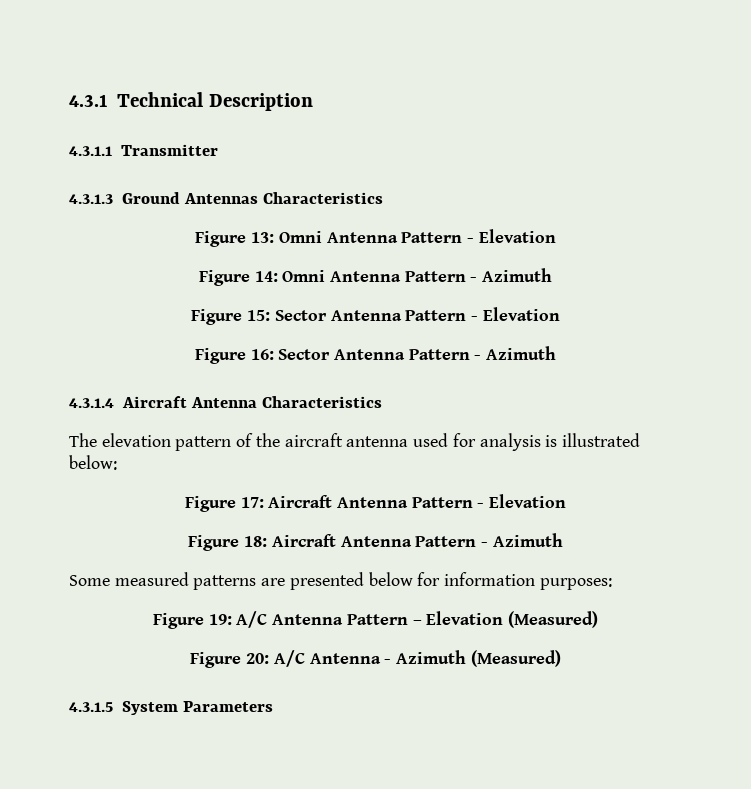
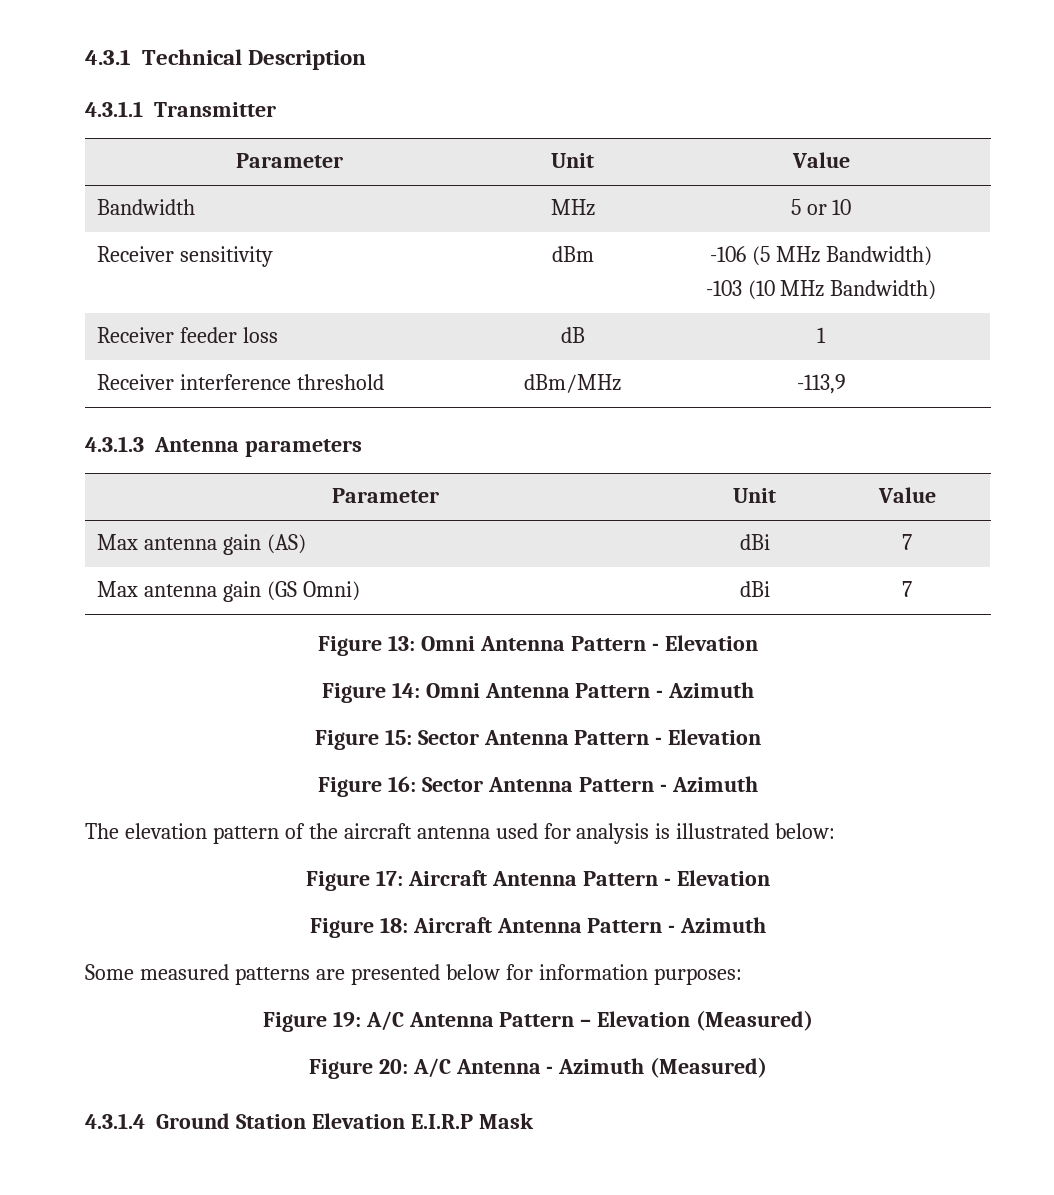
[69,192,384,204] // 4.3.1.3 Ground Antennas Characteristics -> [236,153,343,168] [551,153,594,168] [791,152,850,168] [96,199,195,215] [550,199,595,216] [790,199,852,215] [96,246,273,267] [551,246,594,262] [710,246,932,266] [705,280,937,300] [96,327,278,343] [560,327,585,343] [817,327,826,343] [96,374,384,390] [524,374,621,393] [796,374,846,394] [85,436,362,457] [332,488,439,503] [733,488,776,503] [877,487,936,503] [96,534,306,555] [739,534,770,550] [902,534,912,550] [96,581,360,602] [739,581,770,597] [902,581,912,597] // Parameter | Unit | Value // Bandwidth | MHz | 5 or 10 // Receiver sensitivity | dBm | -106 (5 MHz Bandwidth) // -103 (10 MHz Bandwidth) // Receiver feeder loss | dB | 1 // Receiver interference threshold | dBm/MHz | -113,9 // 4.3.1.3 Antenna parameters // Parameter | Unit | Value // Max antenna gain (AS) | dBi | 7 // Max antenna gain (GS Omni) | dBi | 7
[69,396,383,408] // 4.3.1.4 Aircraft Antenna Characteristics -> (758, 784) none
[69,701,273,715] 4.3.1.5 System Parameters -> [85,1113,534,1129] 4.3.1.4 Ground Station Elevation E.I.R.P Mask

